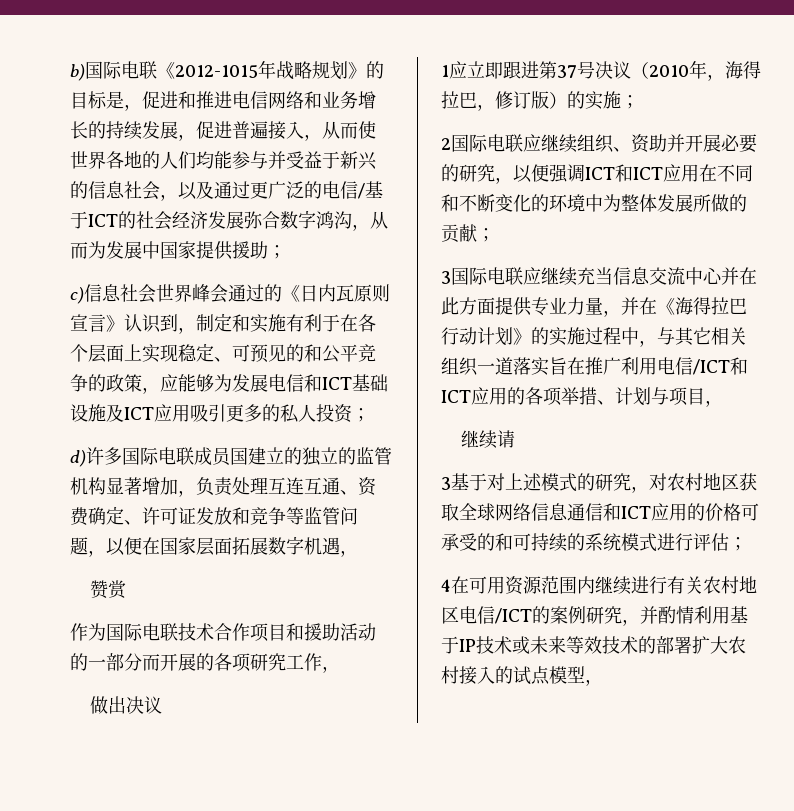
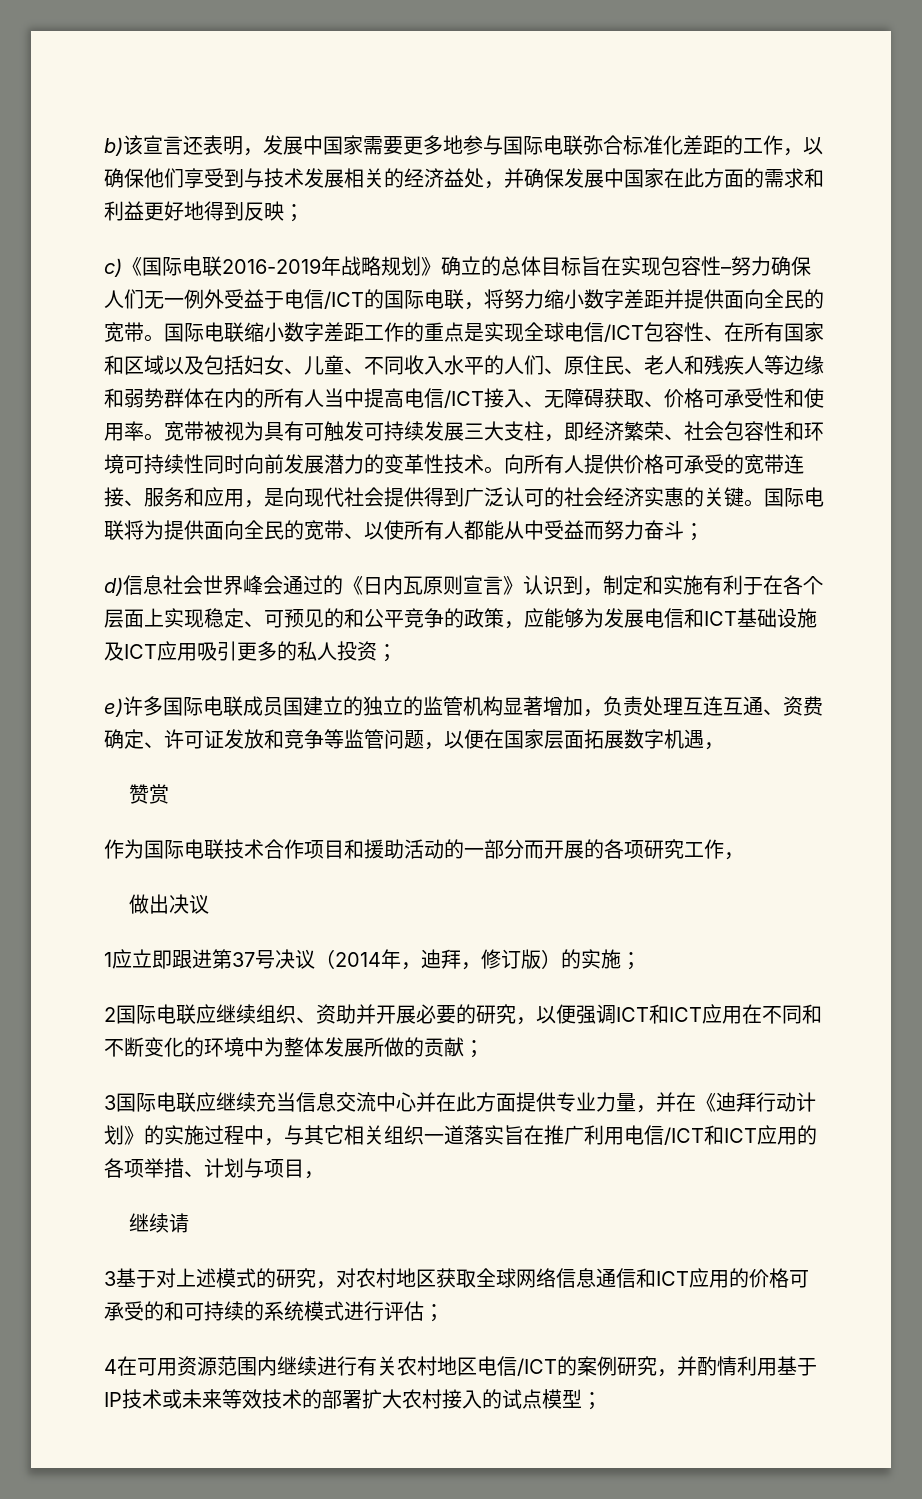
[85,60,384,80] [70,91,376,111] [70,121,376,141] [70,151,377,170] [70,181,383,201] [70,210,388,231] [70,241,286,260] [70,287,84,304] 国际电联《2012-1015年战略规划》的目标是，促进和推进电信网络和业务增长的持续发展，促进普遍接入，从而使世界各地的人们均能参与并受益于新兴的信息社会，以及通过更广泛的电信/基于ICT的社会经济发展弥合数字鸿沟，从而为发展中国家提供援助； // c) -> [123,135,823,156] [104,168,824,189] [104,201,304,222] [104,256,811,277] [104,289,824,310] [104,322,824,343] [104,355,824,375] [104,388,824,408] [104,421,824,442] [104,454,804,474] [104,487,824,508] [104,520,704,541] [104,577,123,596] 该宣言还表明，发展中国家需要更多地参与国际电联弥合标准化差距的工作，以确保他们享受到与技术发展相关的经济益处，并确保发展中国家在此方面的需求和利益更好地得到反映； // c)《国际电联2016-2019年战略规划》确立的总体目标旨在实现包容性–努力确保人们无一例外受益于电信/ICT的国际电联，将努力缩小数字差距并提供面向全民的宽带。国际电联缩小数字差距工作的重点是实现全球电信/ICT包容性、在所有国家和区域以及包括妇女、儿童、不同收入水平的人们、原住民、老人和残疾人等边缘和弱势群体在内的所有人当中提高电信/ICT接入、无障碍获取、价格可承受性和使用率。宽带被视为具有可触发可持续发展三大支柱，即经济繁荣、社会包容性和环境可持续性同时向前发展潜力的变革性技术。向所有人提供价格可承受的宽带连接、服务和应用，是向现代社会提供得到广泛认可的社会经济实惠的关键。国际电联将为提供面向全民的宽带、以使所有人都能从中受益而努力奋斗； // d)
[70,450,86,467] d) -> [104,698,123,717] e)
[649,60,761,81] [441,91,477,109] 2010年，海得拉巴 -> [335,949,461,970] 2014年，迪拜
[675,297,747,315] 海得拉巴 -> [716,1092,756,1112] 迪拜
[585,679,603,686] ， -> [582,1392,602,1410] ；

